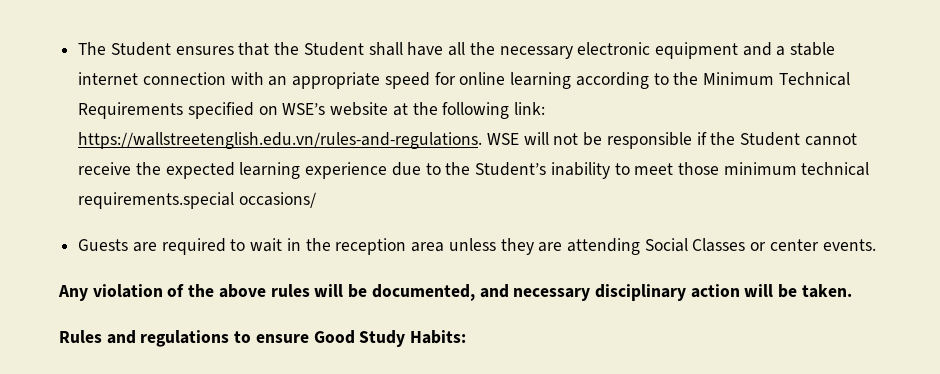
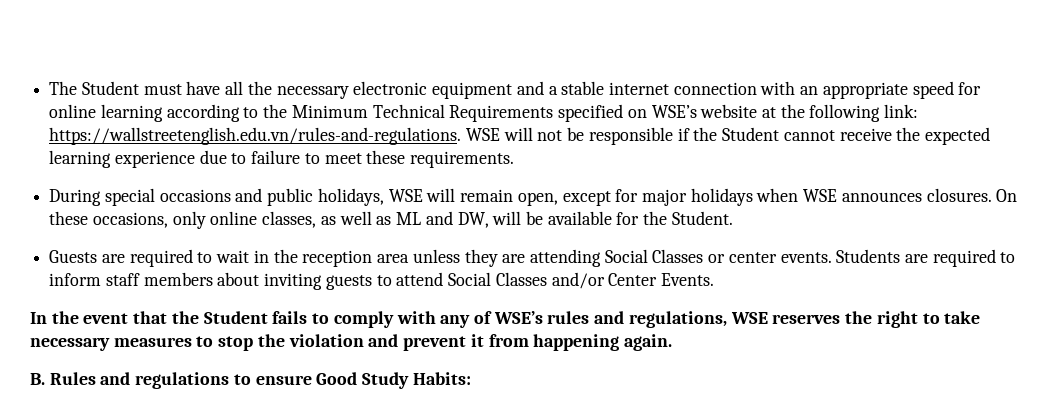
[175,42,403,56] ensures that the Student shall -> [143,84,182,95] must
[445,162,870,179] [78,192,316,209] the Student’s inability to meet those minimum technical requirements.special occasions/ -> [251,150,515,168] [49,188,1018,206] [49,211,733,229] failure to meet these requirements. // During special occasions and public holidays, WSE will remain open, except for major holidays when WSE announces closures. On these occasions, only online classes, as well as ML and DW, will be available for the Student.
[58,284,852,301] // Any violation of the above rules will be documented, and necessary disciplinary action will be taken. // -> [836,249,1016,267] [49,272,714,290] [30,311,981,328] [30,334,672,351] [30,373,45,385] Students are required to inform staff members about inviting guests to attend Social Classes and/or Center Events. // In the event that the Student fails to comply with any of WSE’s rules and regulations, WSE reserves the right to take necessary measures to stop the violation and prevent it from happening again. // B.

